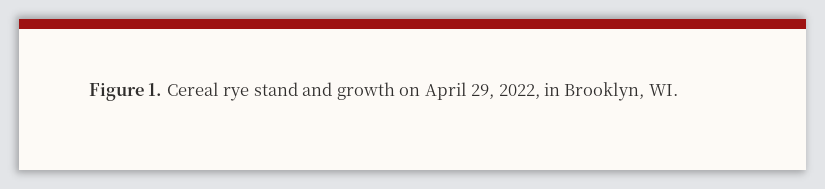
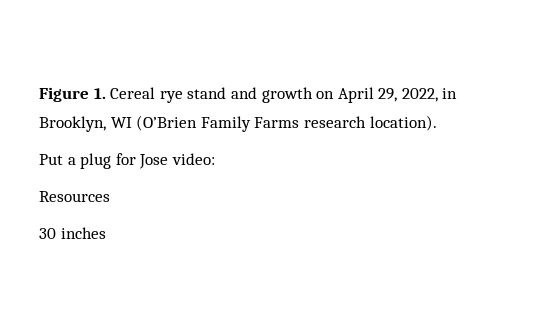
[648,84,678,96] WI. -> [110,115,437,132] [39,153,215,169] [39,191,110,202] [39,227,106,239] WI (O’Brien Family Farms research location). // Put a plug for Jose video: // Resources // 30 inches

